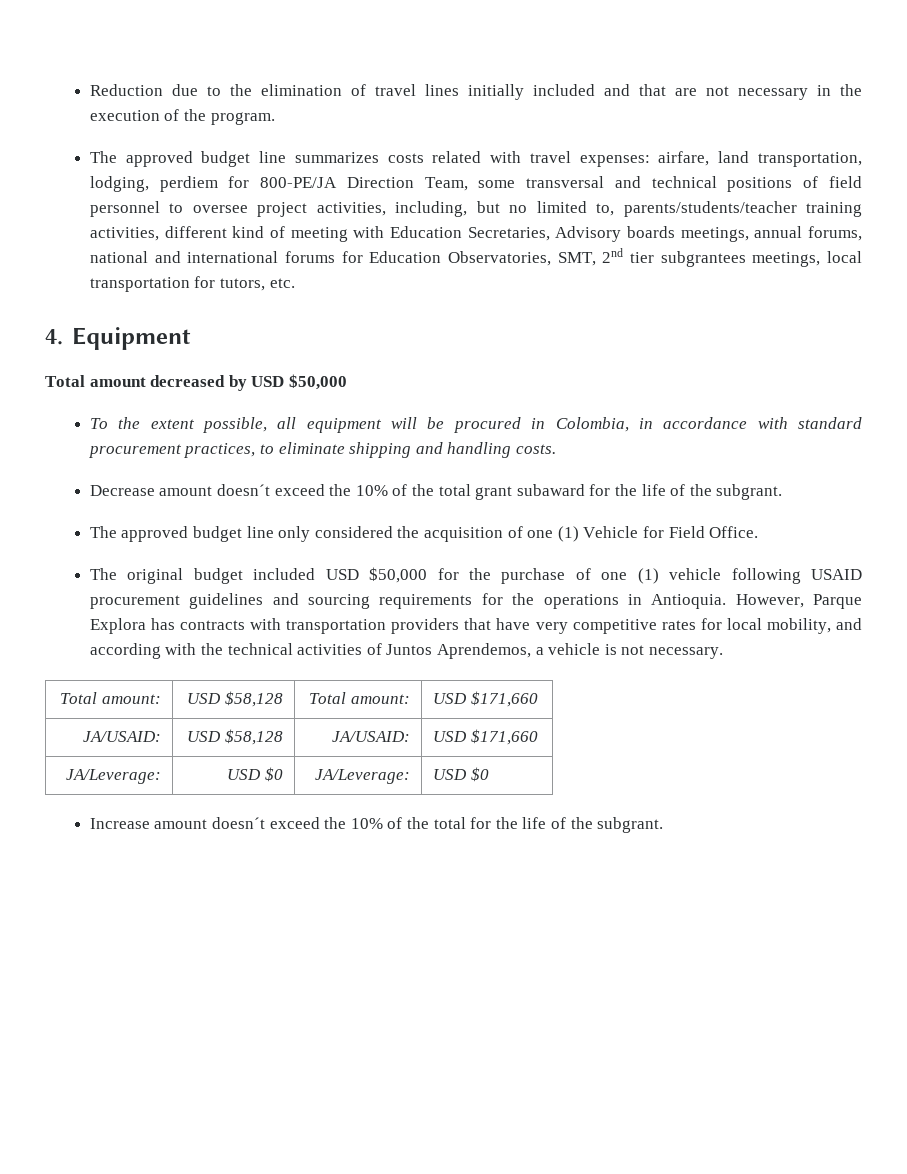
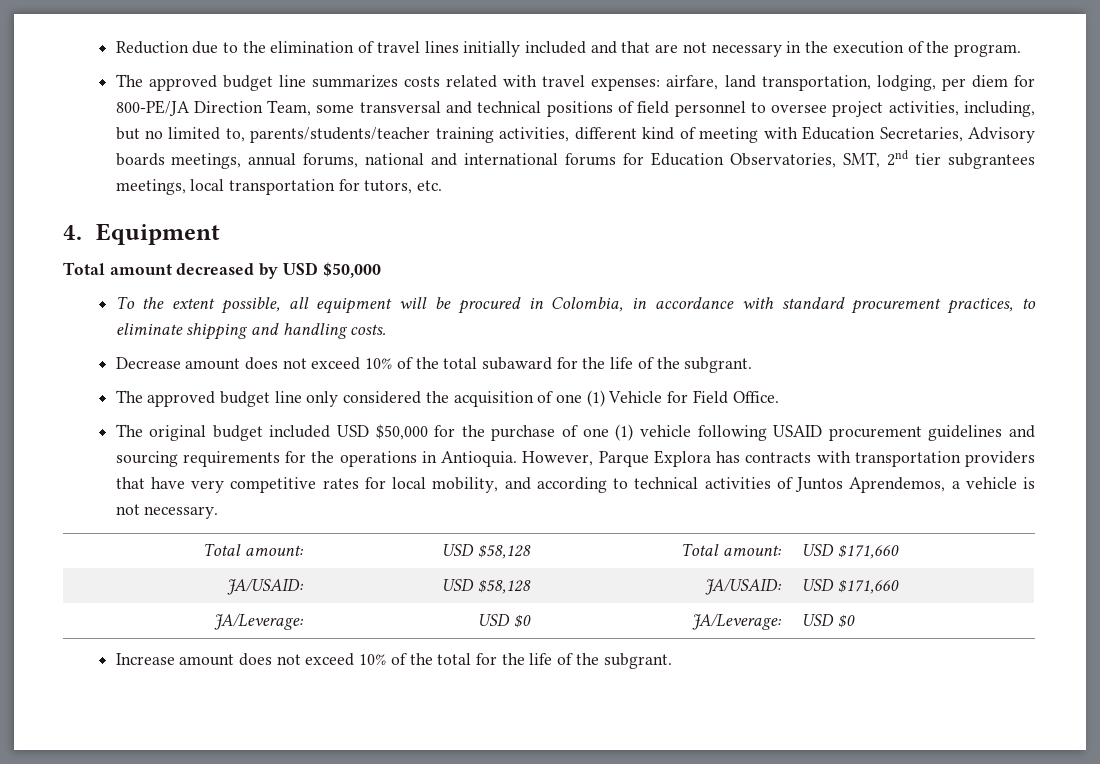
[159,176,218,192] perdiem -> [941,75,1008,91] per diem
[217,484,513,500] doesn´t exceed the 10% of the total grant -> [244,357,478,370] does not exceed 10% of the total
[165,643,224,655] with the -> [613,478,629,489] to
[212,817,347,829] doesn´t exceed the -> [238,653,355,666] does not exceed

